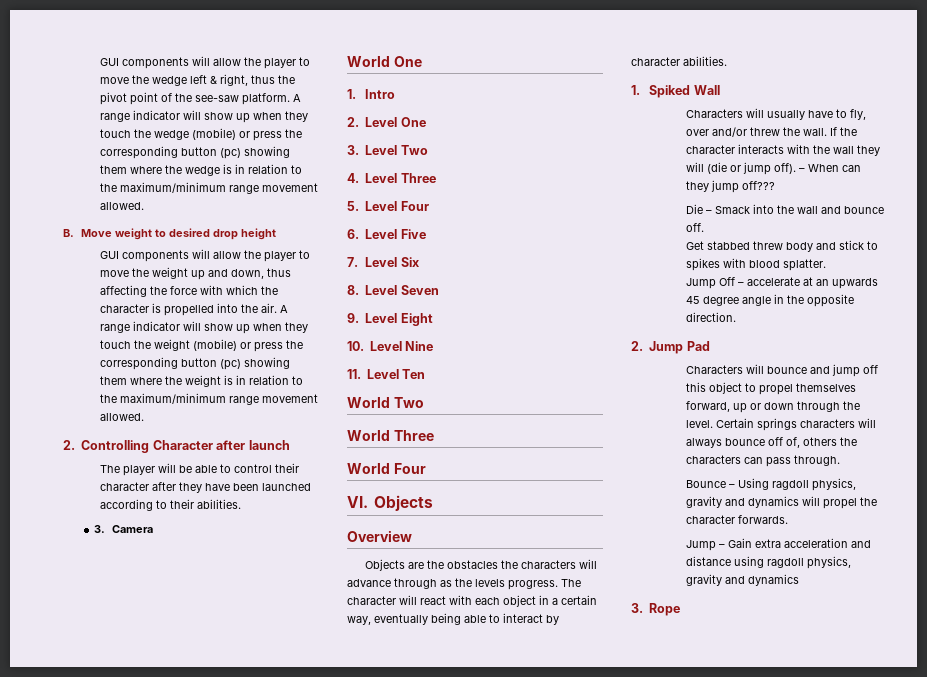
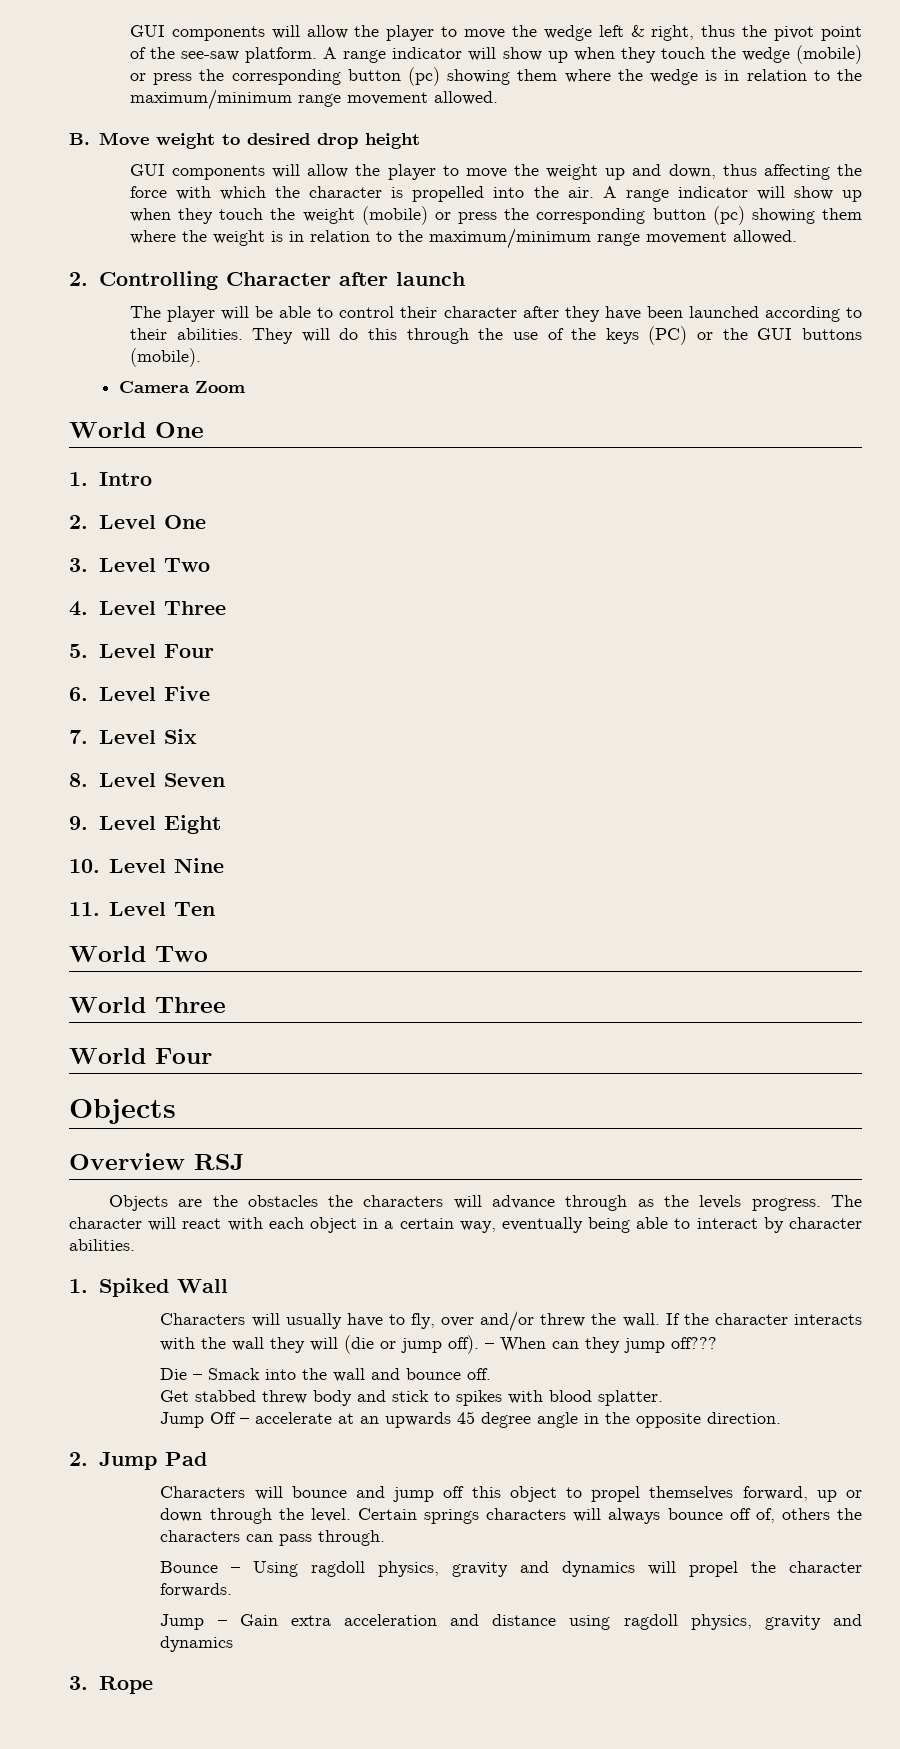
[93,525,105,533] // 3. -> [252,326,863,345] [129,348,201,367] They will do this through the use of the keys (PC) or the GUI buttons (mobile). //
(153, 529) none -> [194,381,245,393] Zoom
[347,496,368,508] VI. -> (212, 1056) none
(412, 536) none -> [194,1154,244,1170] RSJ

